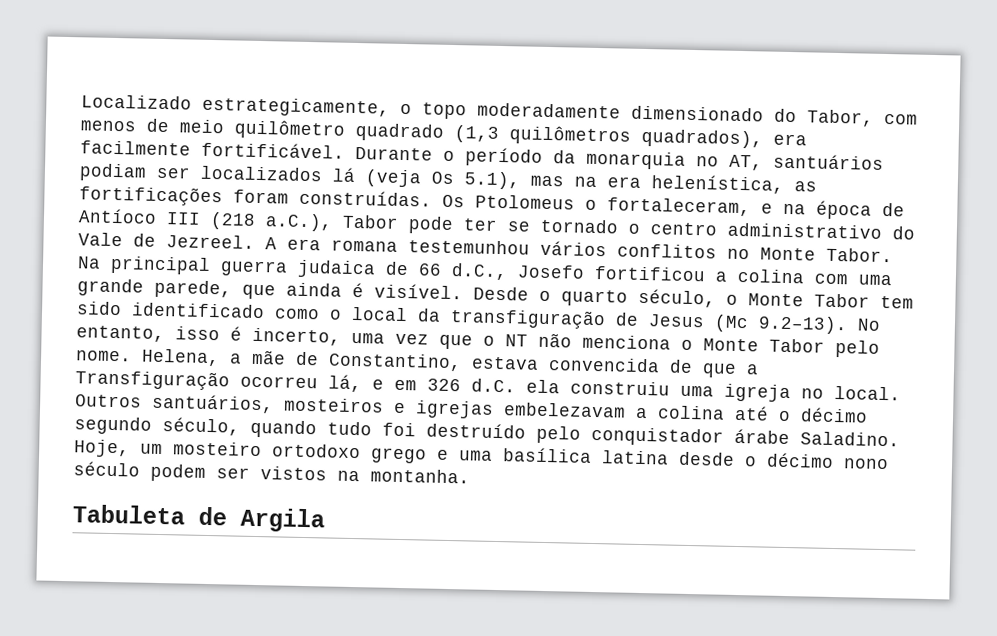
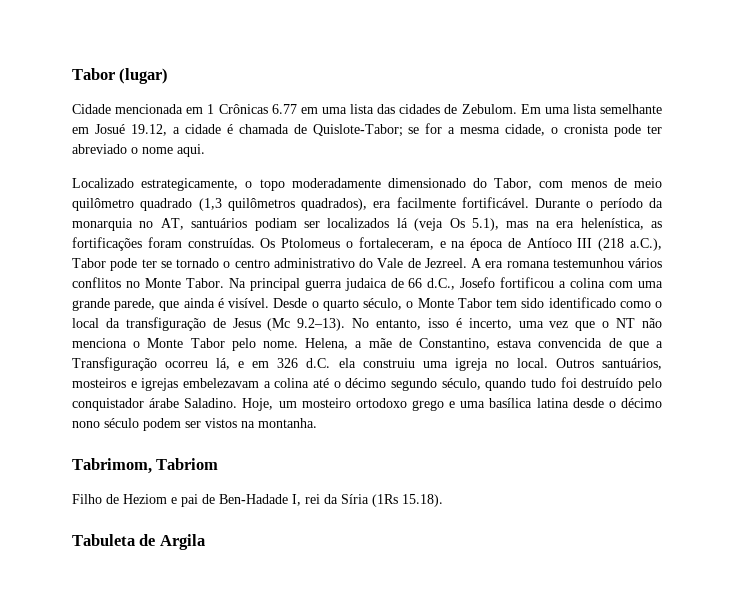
(81, 102) none -> [72,68,169,84] [72,104,662,114] [72,123,662,137] [72,144,205,157] Tabor (lugar) // Cidade mencionada em 1 Crônicas 6.77 em uma lista das cidades de Zebulom. Em uma lista semelhante em Josué 19.12, a cidade é chamada de Quislote-Tabor; se for a mesma cidade, o cronista pode ter abreviado o nome aqui. //
(470, 476) none -> [72,458,219,474] [72,494,443,507] // Tabrimom, Tabriom // Filho de Heziom e pai de Ben-Hadade I, rei da Síria (1Rs 15.18).

